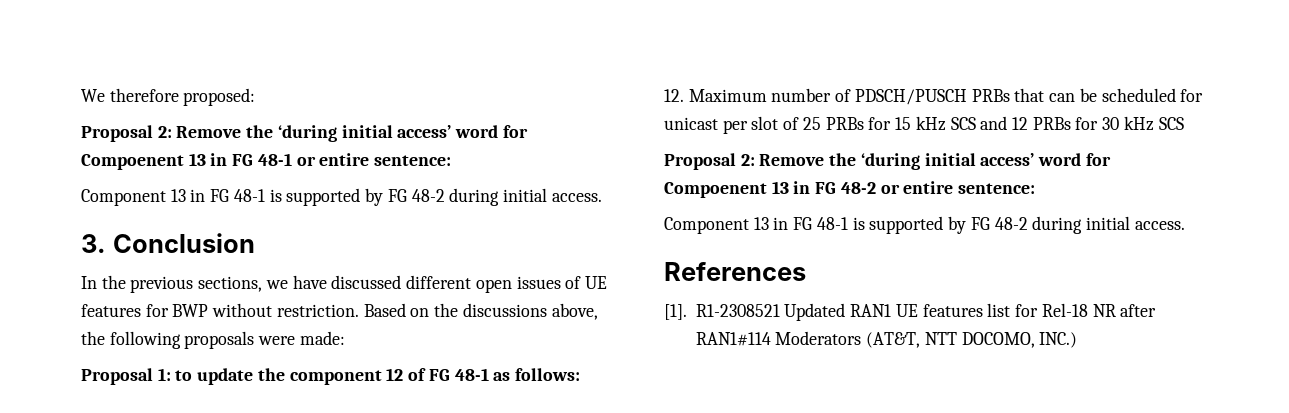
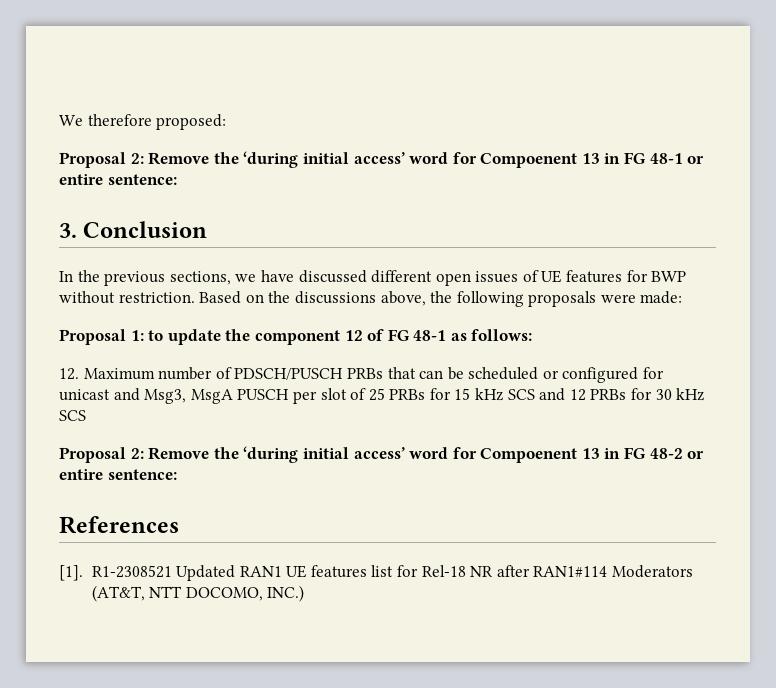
[81,188,602,206] // Component 13 in FG 48-1 is supported by FG 48-2 during initial access. -> (177, 179) none
[1180,89,1204,102] [664,117,718,130] for unicast -> [542,367,665,383] [59,388,290,404] or configured for unicast and Msg3, MsgA PUSCH
[664,216,1185,234] // Component 13 in FG 48-1 is supported by FG 48-2 during initial access. -> (177, 474) none

